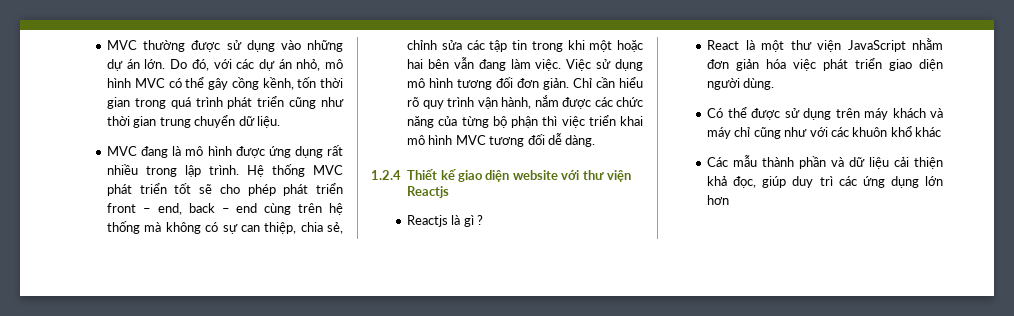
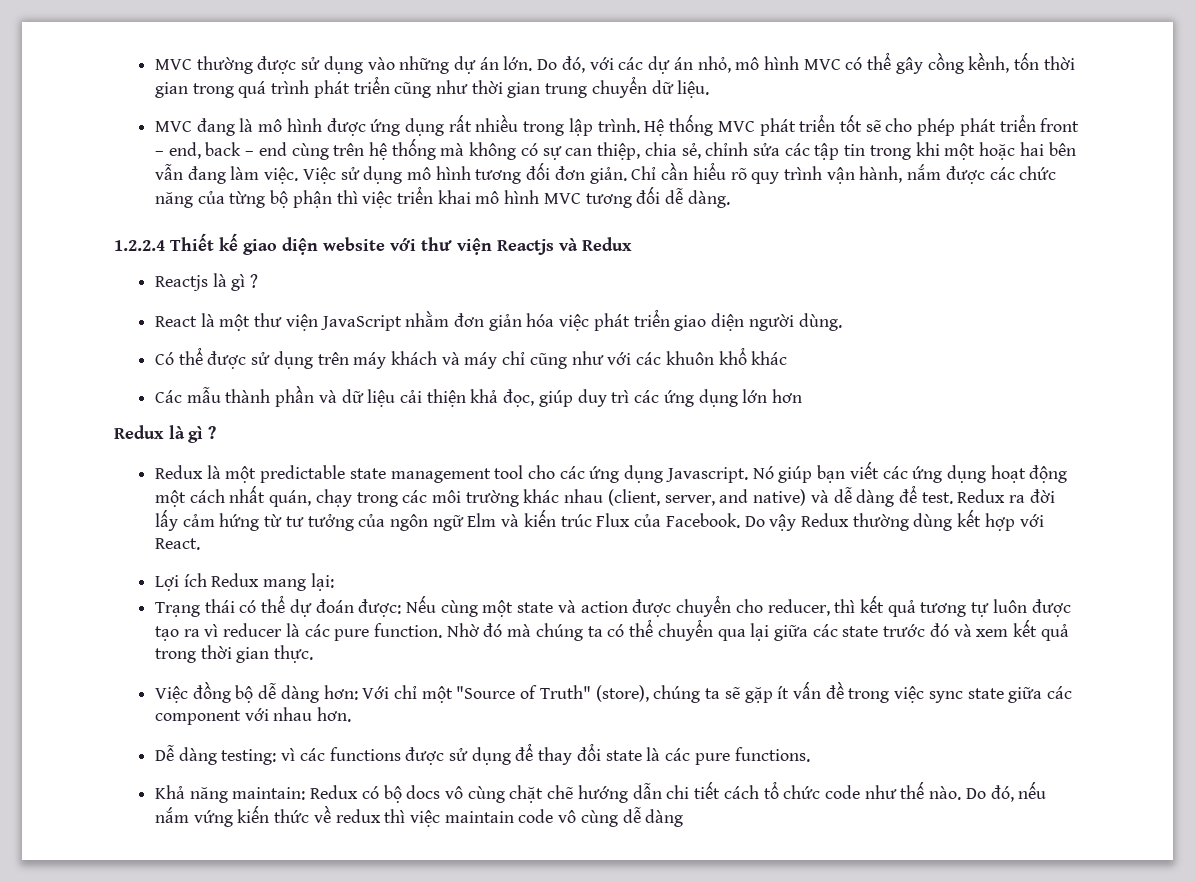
[371,170,401,180] 1.2.4 -> [114,240,165,251] 1.2.2.4
(450, 192) none -> [559,237,632,251] và Redux
(730, 200) none -> [114,425,217,443] [154,461,1068,483] [154,485,1055,507] [154,509,1044,531] [154,538,200,550] [154,573,334,591] [154,595,1071,617] [154,619,1069,641] [154,645,314,663] [154,681,1073,703] [154,707,352,725] [154,743,810,765] [154,781,1047,803] [154,805,684,827] // Redux là gì ? // Redux là một predictable state management tool cho các ứng dụng Javascript. Nó giúp bạn viết các ứng dụng hoạt động một cách nhất quán, chạy trong các môi trường khác nhau (client, server, and native) và dễ dàng để test. Redux ra đời lấy cảm hứng từ tư tưởng của ngôn ngữ Elm và kiến trúc Flux của Facebook. Do vậy Redux thường dùng kết hợp với React. // Lợi ích Redux mang lại: // Trạng thái có thể dự đoán được: Nếu cùng một state và action được chuyển cho reducer, thì kết quả tương tự luôn được tạo ra vì reducer là các pure function. Nhờ đó mà chúng ta có thể chuyển qua lại giữa các state trước đó và xem kết quả trong thời gian thực. // Việc đồng bộ dễ dàng hơn: Với chỉ một "Source of Truth" (store), chúng ta sẽ gặp ít vấn đề trong việc sync state giữa các component với nhau hơn. // Dễ dàng testing: vì các functions được sử dụng để thay đổi state là các pure functions. // Khả năng maintain: Redux có bộ docs vô cùng chặt chẽ hướng dẫn chi tiết cách tổ chức code như thế nào. Do đó, nếu nắm vứng kiến thức về redux thì việc maintain code vô cùng dễ dàng

